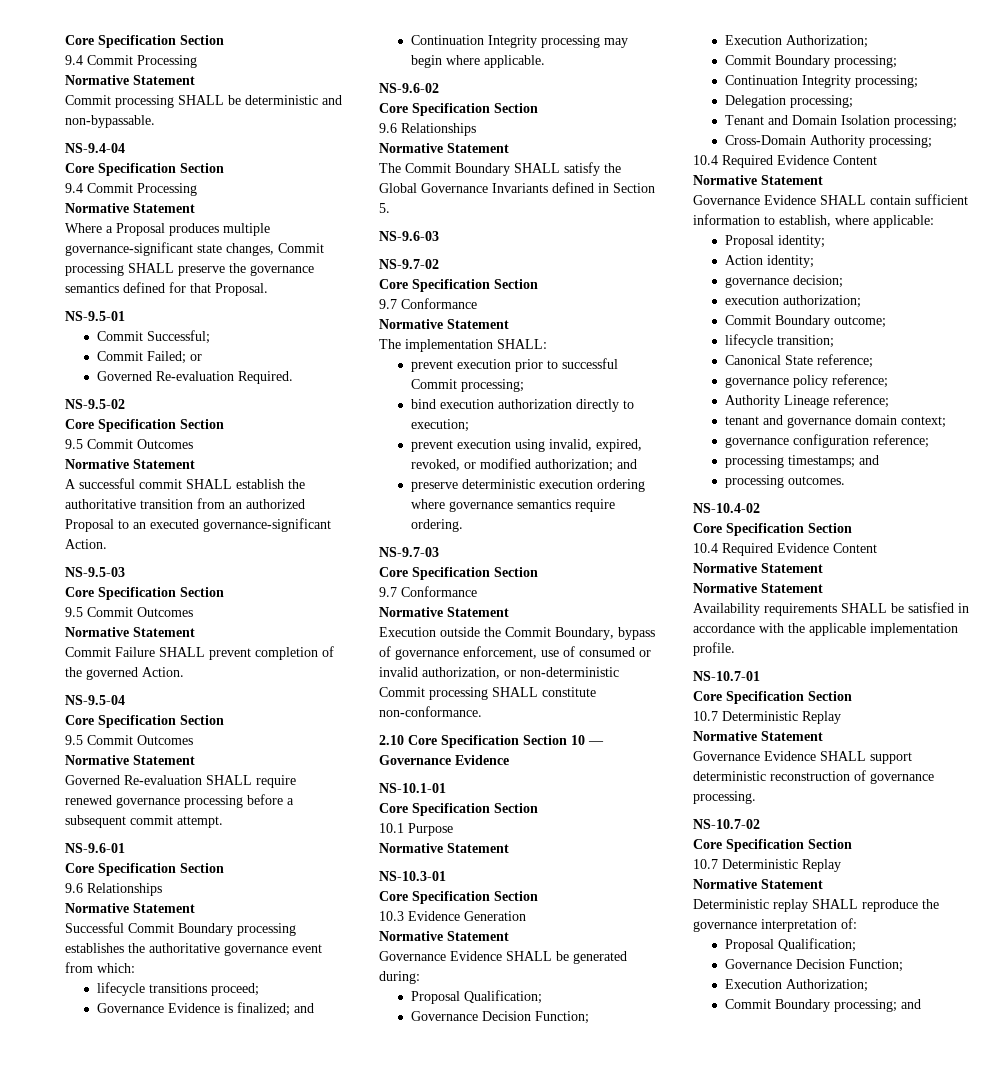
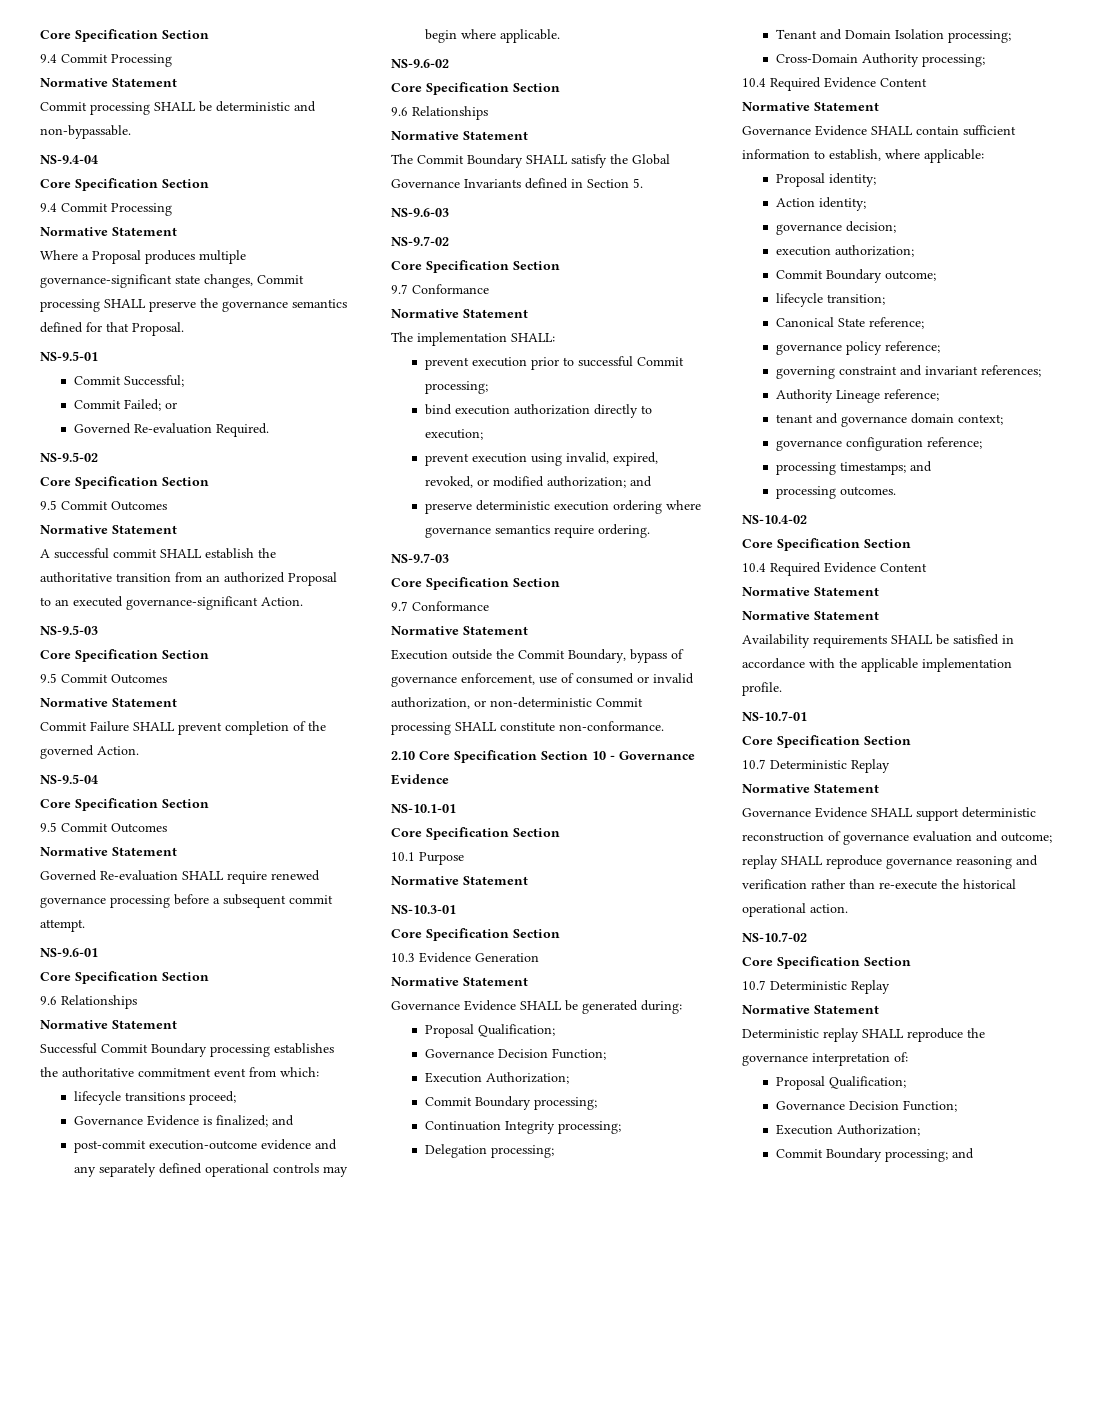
[224,945,288,956] governance -> [138,1068,211,1077] commitment
[410,35,600,48] Continuation Integrity processing -> [73,1139,337,1153] [73,1163,319,1177] post-commit execution-outcome evidence and any separately defined operational controls
[588,741,604,745] — -> [610,755,615,760] -
(888, 381) none -> [775,365,1041,379] // governing constraint and invariant references;
[693,791,756,804] processing. -> [913,831,1052,843] [742,855,1038,869] [742,879,1016,890] [742,903,848,917] evaluation and outcome; replay SHALL reproduce governance reasoning and verification rather than re-execute the historical operational action.

